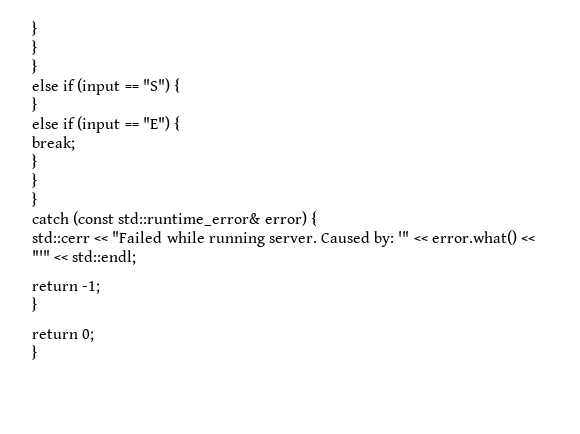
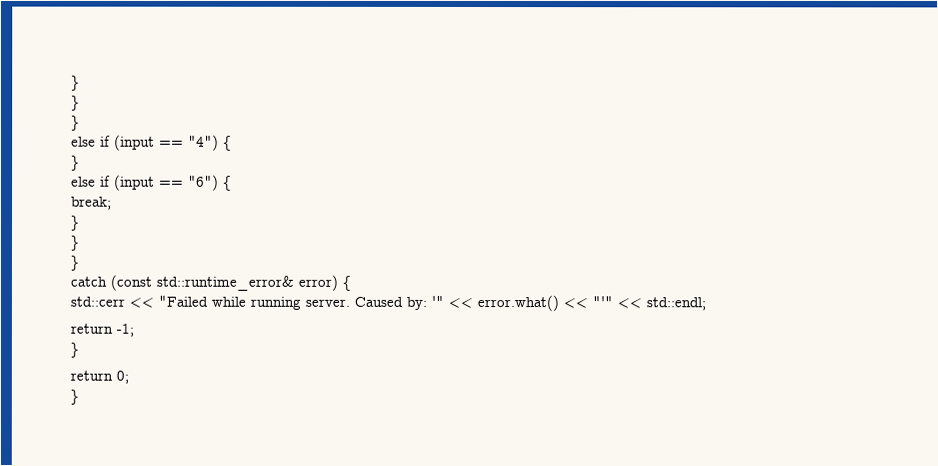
[142,78,170,93] "S") -> [188,134,219,151] "4")
[142,116,170,131] "E") -> [188,174,219,191] "6")

